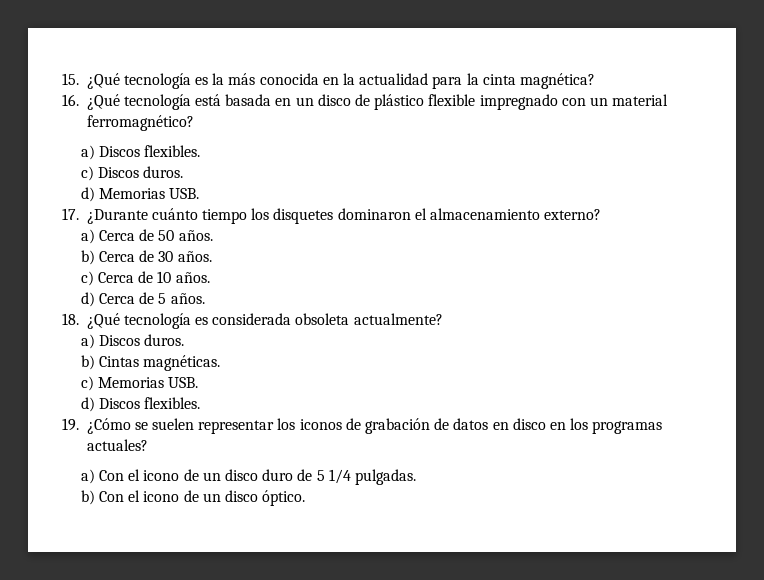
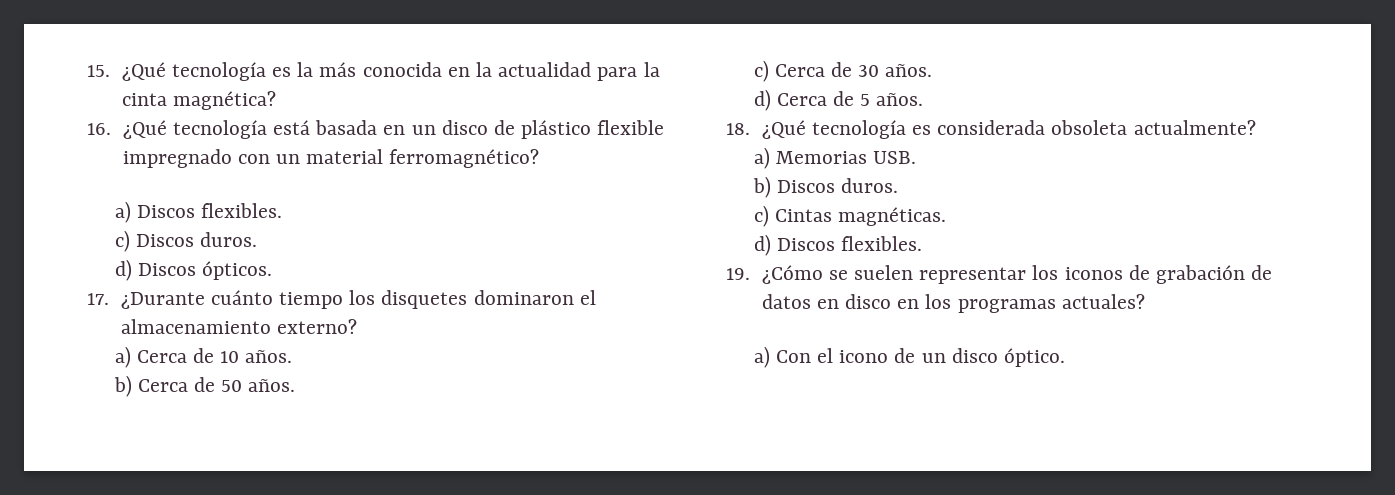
[99,188,200,199] Memorias USB. -> [137,261,272,280] Discos ópticos.
[158,230,175,241] 50 -> [220,351,240,363] 10
[158,251,174,262] 30 -> [221,380,243,392] 50
[157,271,172,283] 10 -> [858,65,880,77] 30
[99,334,185,346] [80,355,95,370] Discos duros. // b) -> [775,151,916,164] [752,176,898,198] [753,205,769,227] Memorias USB. // b) Discos duros. // c)
[80,376,199,391] // c) Memorias USB. -> (946, 216) none
[262,469,416,485] [80,490,259,505] duro de 5 1/4 pulgadas. // b) Con el icono de un disco -> (998, 355) none

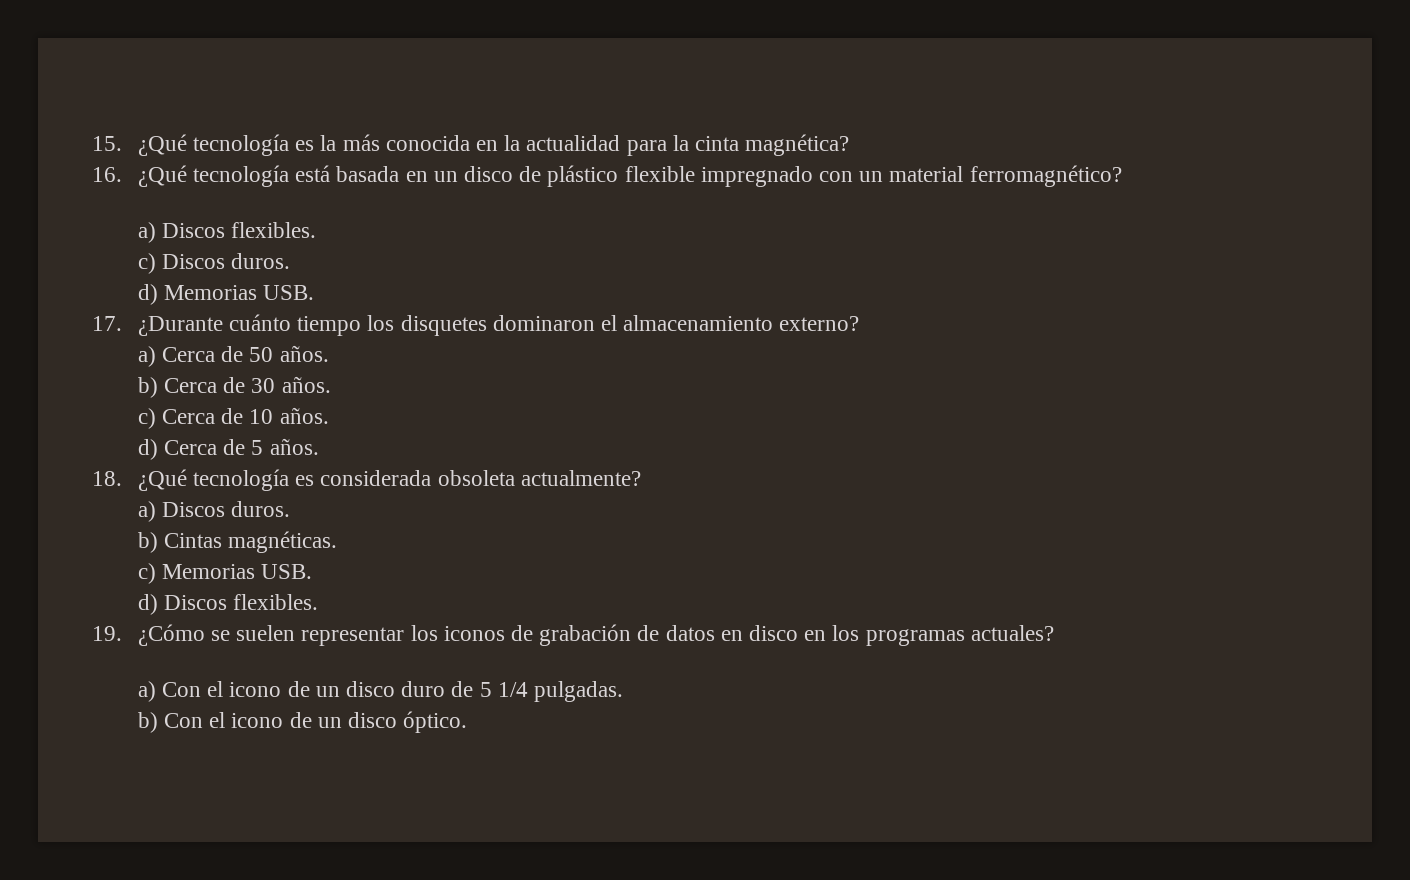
[137,261,272,280] Discos ópticos. -> [163,285,315,300] Memorias USB.
[220,351,240,363] 10 -> [249,347,274,362] 50
[221,380,243,392] 50 -> [251,378,276,393] 30
[858,65,880,77] 30 -> [249,409,274,424] 10
[775,151,916,164] [752,176,898,198] [753,205,769,227] Memorias USB. // b) Discos duros. // c) -> [161,501,291,517] [137,532,158,553] Discos duros. // b)
(946, 216) none -> [137,563,313,584] // c) Memorias USB.
(998, 355) none -> [401,681,623,702] [137,712,397,733] duro de 5 1/4 pulgadas. // b) Con el icono de un disco

